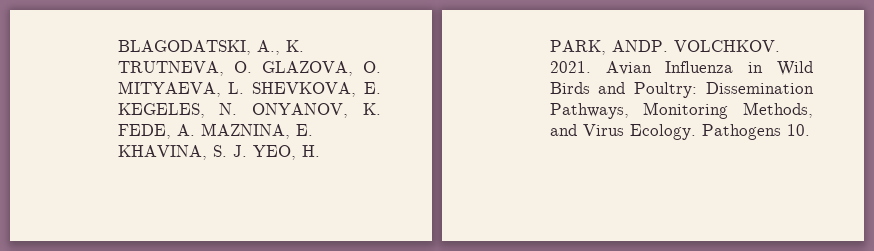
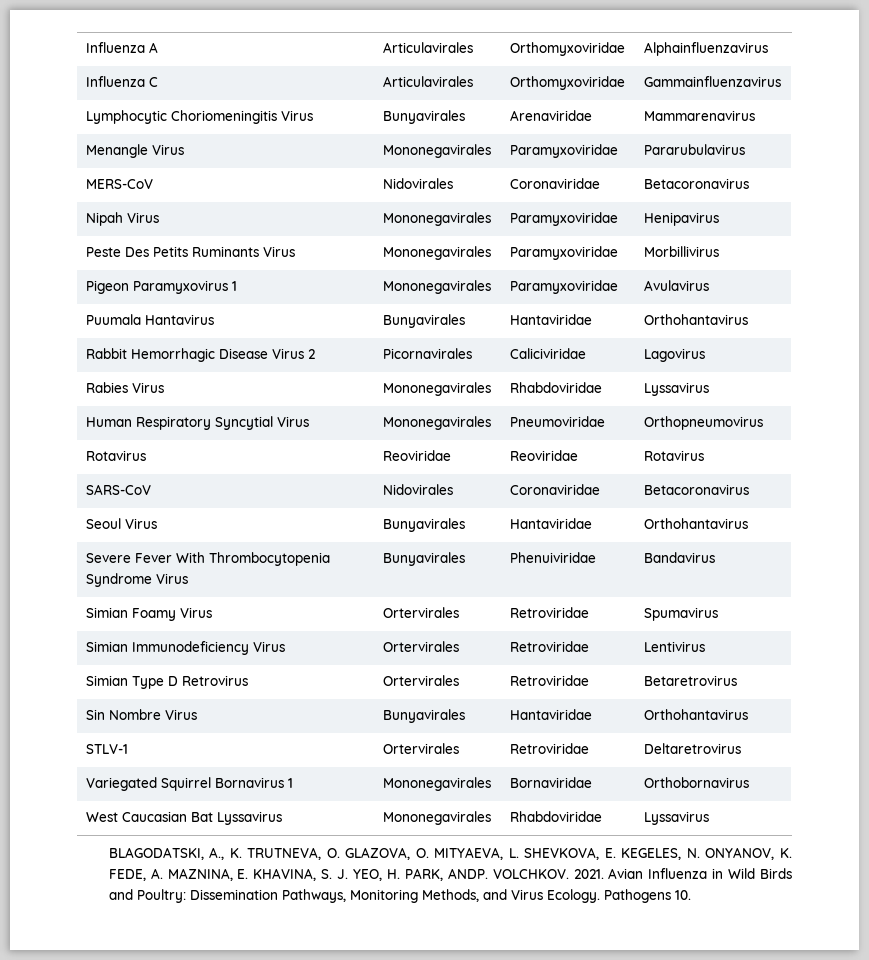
(117, 47) none -> [85,42,158,53] [382,42,473,53] [509,42,625,56] [643,42,768,56] [85,76,158,87] [382,76,473,87] [509,76,625,90] [643,76,781,87] [85,110,313,124] [382,110,465,124] [509,110,592,121] [643,110,755,121] [85,144,184,158] [382,144,491,158] [509,144,618,158] [643,144,745,155] [85,179,153,189] [382,178,453,189] [509,178,600,189] [643,178,749,189] [85,212,159,226] [382,212,491,226] [509,212,618,226] [643,212,719,226] [85,246,295,257] [382,246,491,260] [509,246,618,260] [643,246,719,257] [85,280,237,294] [382,280,491,294] [509,280,618,294] [643,280,709,291] [85,314,214,325] [382,314,465,328] [509,314,592,325] [643,314,748,325] [85,348,315,362] [382,348,472,359] [509,348,586,359] [643,348,705,362] [85,382,164,393] [382,382,491,396] [509,382,602,393] [643,382,709,396] [85,416,309,430] [382,416,491,430] [509,416,605,427] [643,416,763,430] [85,450,146,461] [382,450,451,461] [509,450,578,461] [643,450,704,461] [85,484,151,495] [382,484,453,495] [509,484,600,495] [643,484,749,495] [85,518,157,529] [382,518,465,532] [509,518,592,529] [643,518,748,529] [85,552,330,566] [85,573,188,587] [382,552,465,566] [509,552,596,563] [643,552,715,563] [85,607,212,621] [382,607,459,618] [509,607,589,618] [643,607,718,621] [85,641,285,655] [382,641,459,652] [509,641,589,652] [643,641,705,652] [85,675,248,689] [382,675,459,686] [509,675,589,686] [643,675,737,686] [85,709,197,720] [382,709,465,723] [509,709,592,720] [643,709,748,720] [85,744,128,754] [382,743,459,754] [509,743,589,754] [643,743,741,754] [85,777,293,791] [382,777,491,791] [509,777,592,788] [643,777,749,788] [85,811,282,825] [382,811,491,825] [509,811,602,822] [643,811,709,825] Influenza A | Articulavirales | Orthomyxoviridae | Alphainfluenzavirus // Influenza C | Articulavirales | Orthomyxoviridae | Gammainfluenzavirus // Lymphocytic Choriomeningitis Virus | Bunyavirales | Arenaviridae | Mammarenavirus // Menangle Virus | Mononegavirales | Paramyxoviridae | Pararubulavirus // MERS-CoV | Nidovirales | Coronaviridae | Betacoronavirus // Nipah Virus | Mononegavirales | Paramyxoviridae | Henipavirus // Peste Des Petits Ruminants Virus | Mononegavirales | Paramyxoviridae | Morbillivirus // Pigeon Paramyxovirus 1 | Mononegavirales | Paramyxoviridae | Avulavirus // Puumala Hantavirus | Bunyavirales | Hantaviridae | Orthohantavirus // Rabbit Hemorrhagic Disease Virus 2 | Picornavirales | Caliciviridae | Lagovirus // Rabies Virus | Mononegavirales | Rhabdoviridae | Lyssavirus // Human Respiratory Syncytial Virus | Mononegavirales | Pneumoviridae | Orthopneumovirus // Rotavirus | Reoviridae | Reoviridae | Rotavirus // SARS-CoV | Nidovirales | Coronaviridae | Betacoronavirus // Seoul Virus | Bunyavirales | Hantaviridae | Orthohantavirus // Severe Fever With Thrombocytopenia Syndrome Virus | Bunyavirales | Phenuiviridae | Bandavirus // Simian Foamy Virus | Ortervirales | Retroviridae | Spumavirus // Simian Immunodeficiency Virus | Ortervirales | Retroviridae | Lentivirus // Simian Type D Retrovirus | Ortervirales | Retroviridae | Betaretrovirus // Sin Nombre Virus | Bunyavirales | Hantaviridae | Orthohantavirus // STLV-1 | Ortervirales | Retroviridae | Deltaretrovirus // Variegated Squirrel Bornavirus 1 | Mononegavirales | Bornaviridae | Orthobornavirus // West Caucasian Bat Lyssavirus | Mononegavirales | Rhabdoviridae | Lyssavirus //

